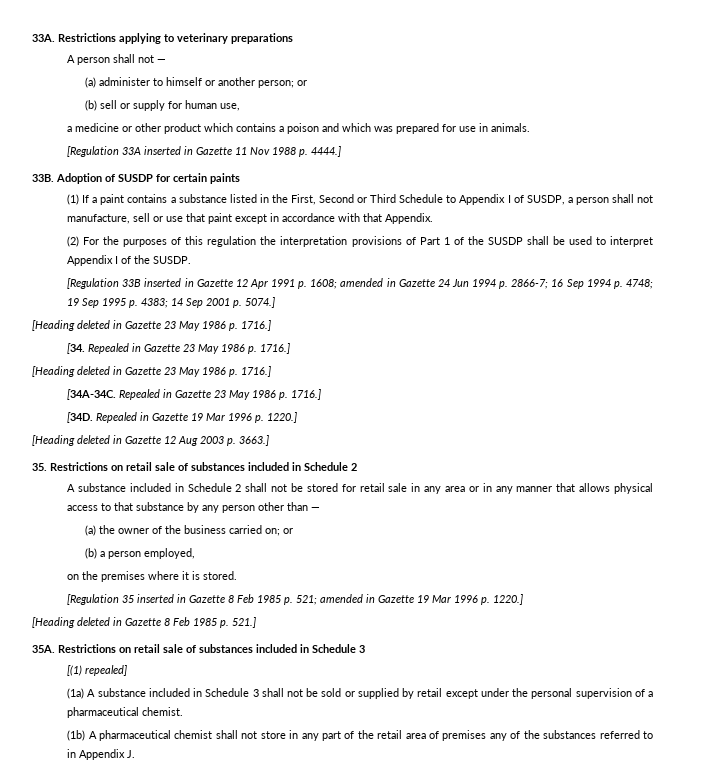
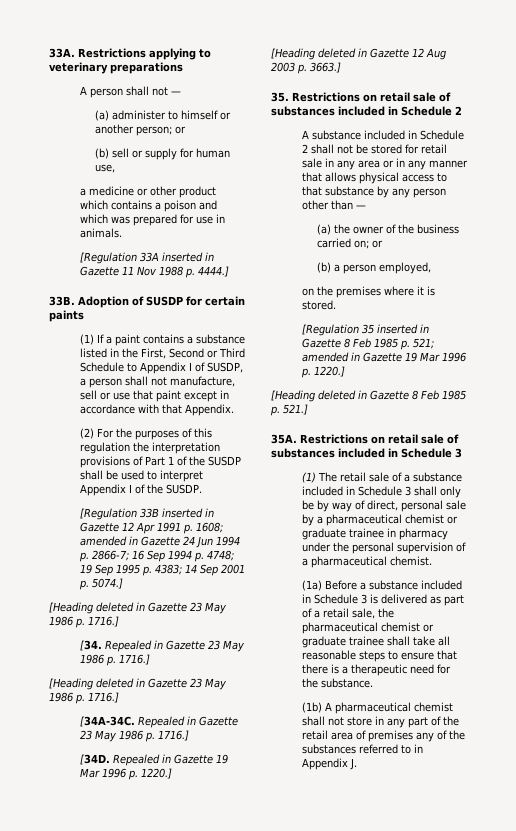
[67,665,128,676] [67,688,96,699] [(1) repealed] // (1a) A -> [301,472,410,483] (1) The retail sale of a
[286,688,478,699] not be sold or supplied by retail except -> [439,486,461,498] [301,500,466,512] [301,514,458,526] [301,528,448,540] only be by way of direct, personal sale by a pharmaceutical chemist or graduate trainee in pharmacy
(184, 711) none -> [301,580,462,591] [301,594,464,606] [301,608,394,619] [301,622,434,634] [301,636,450,648] [301,650,457,662] [301,664,451,676] [301,678,373,688] // (1a) Before a substance included in Schedule 3 is delivered as part of a retail sale, the pharmaceutical chemist or graduate trainee shall take all reasonable steps to ensure that there is a therapeutic need for the substance.

